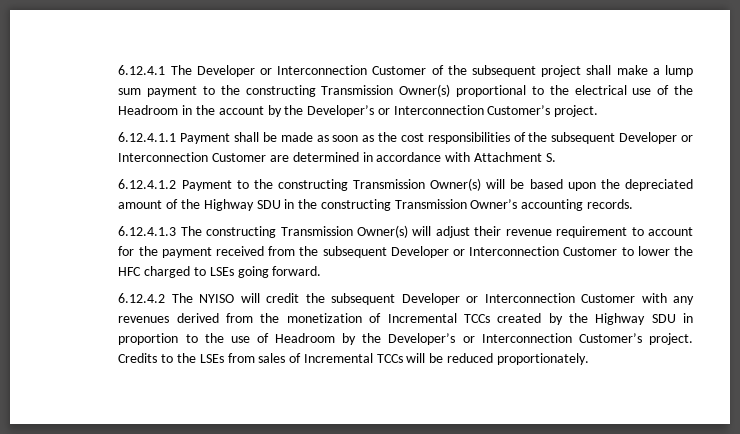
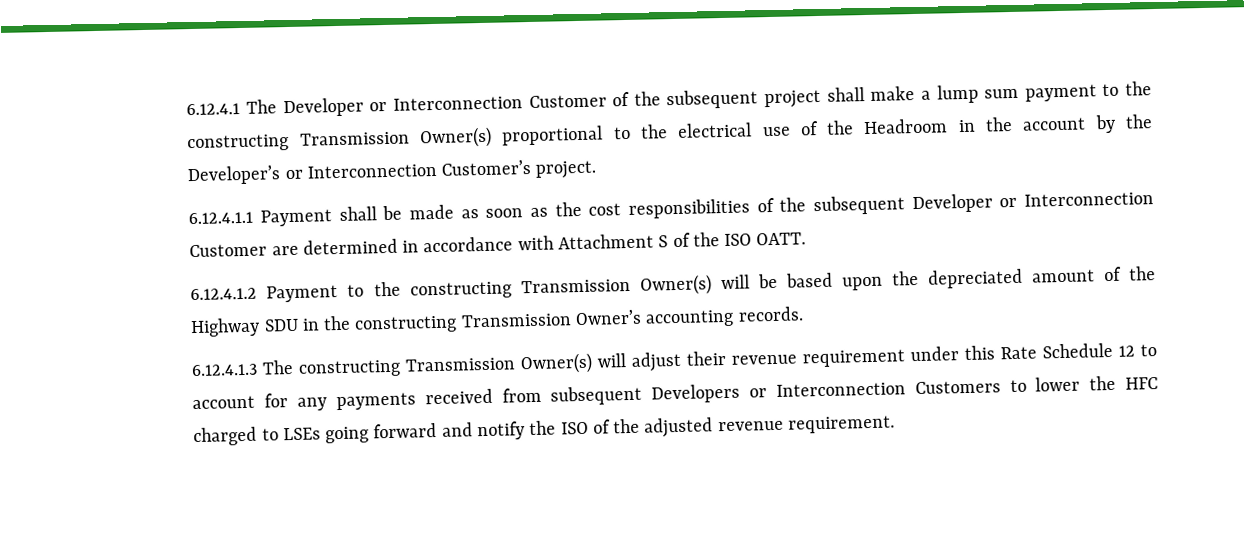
[545,153,556,162] S. -> [658,232,807,248] S of the ISO OATT.
[631,227,693,236] [118,246,618,258] to account for the payment received from the subsequent Developer or Interconnection Customer -> [910,342,1158,362] [192,380,1001,411] under this Rate Schedule 12 to account for any payments received from subsequent Developers or Interconnection Customers
[272,266,322,276] [118,293,694,305] [118,313,693,325] [118,333,693,345] [118,353,589,365] forward. // 6.12.4.2 The NYISO will credit the subsequent Developer or Interconnection Customer with any revenues derived from the monetization of Incremental TCCs created by the Highway SDU in proportion to the use of Headroom by the Developer’s or Interconnection Customer’s project. Credits to the LSEs from sales of Incremental TCCs will be reduced proportionately. -> [373,415,895,441] forward and notify the ISO of the adjusted revenue requirement.

